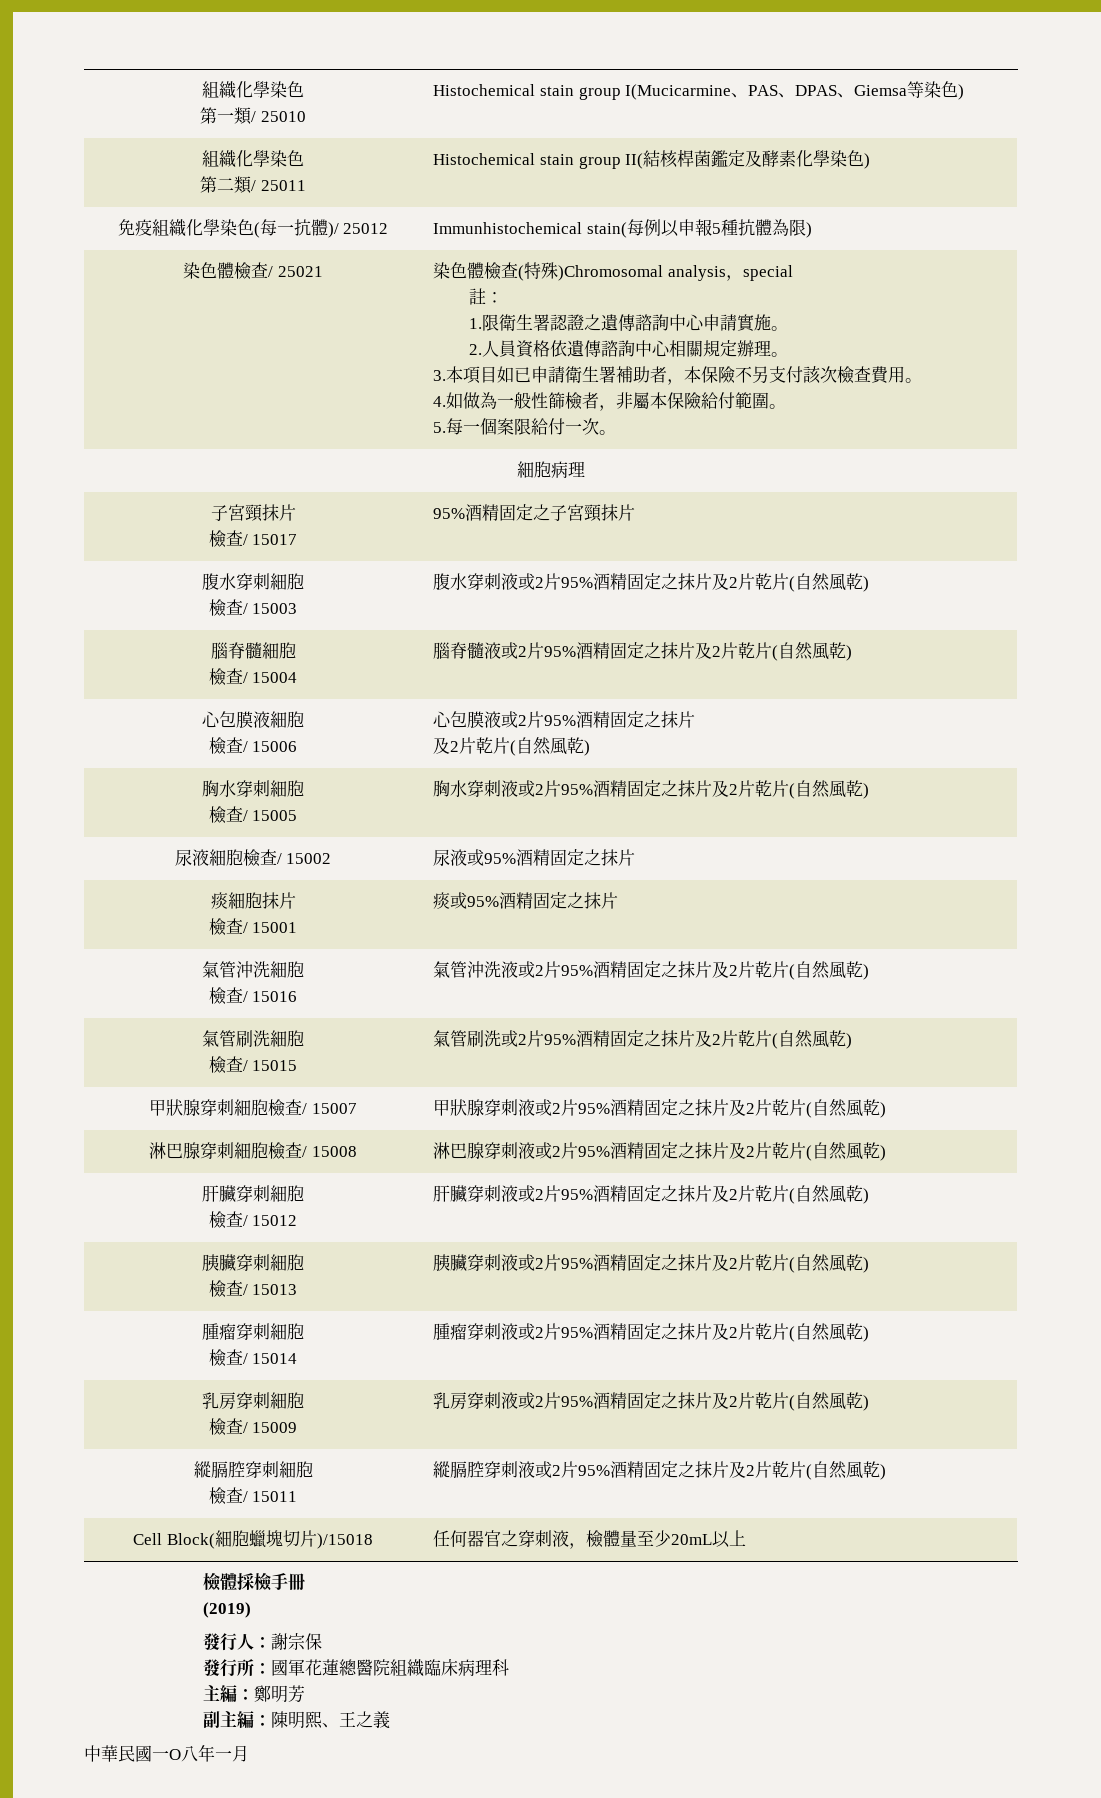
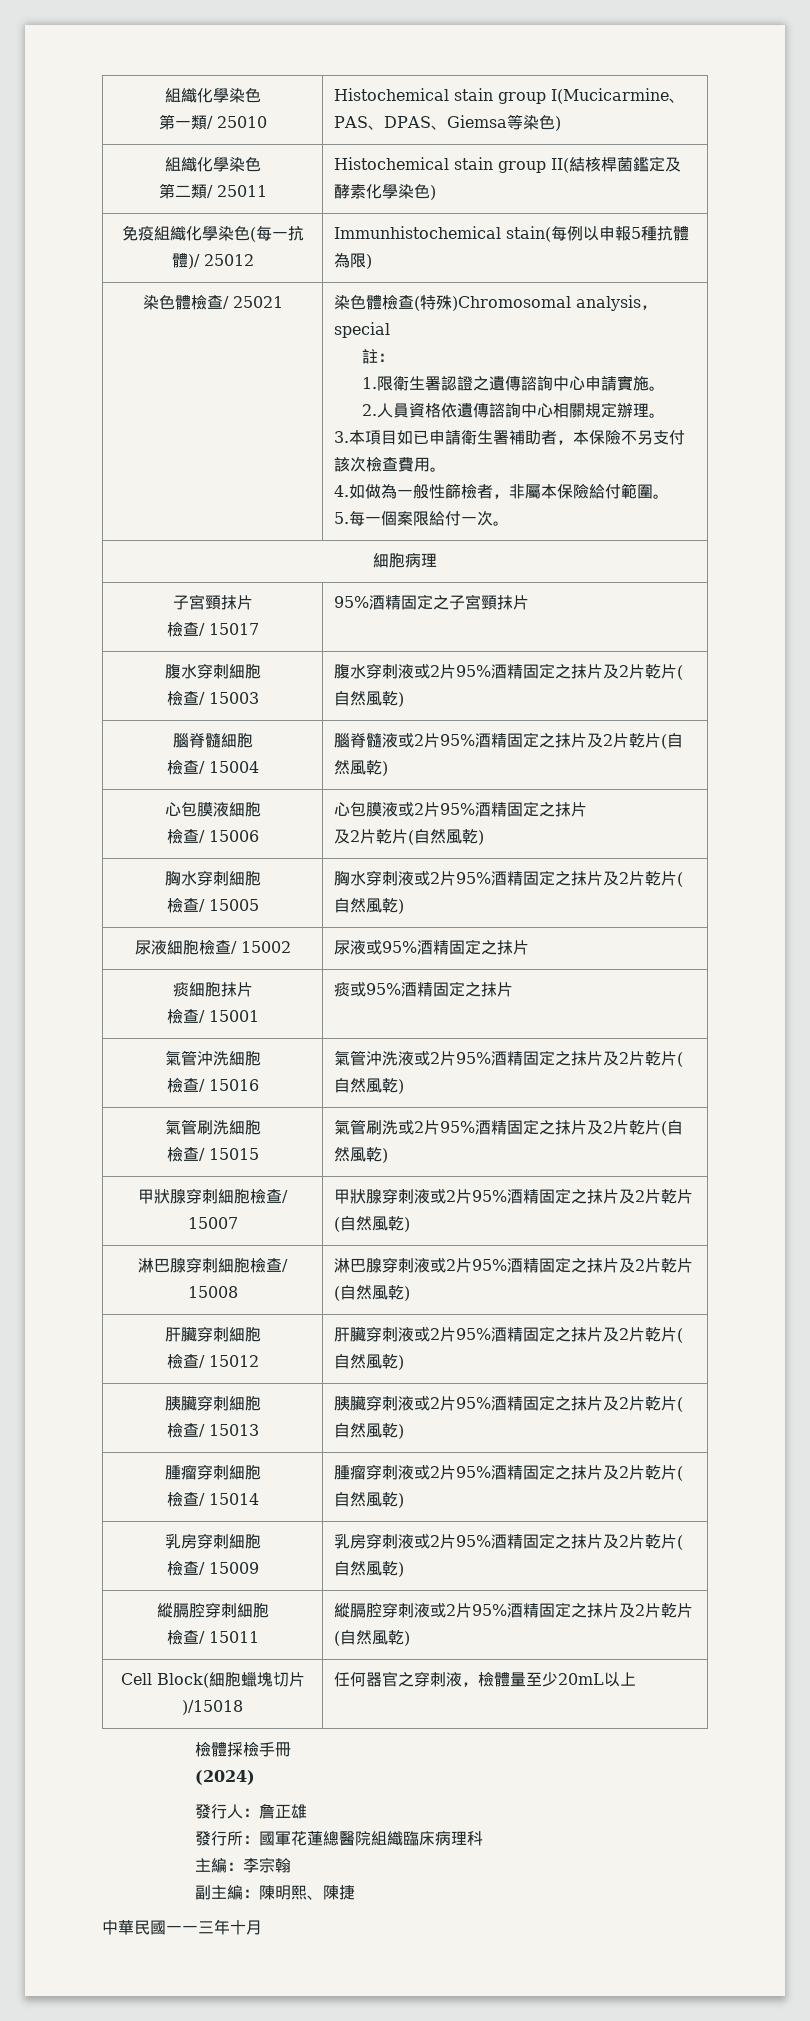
[202,1602,251,1618] (2019) -> [195,1770,256,1785] (2024)
[270,1633,322,1650] 謝宗保 -> [259,1803,308,1819] 詹正雄
[253,1685,305,1703] 鄭明芳 -> [243,1857,292,1873] 李宗翰
[338,1711,390,1729] 王之義 -> [323,1885,356,1900] 陳捷
[169,1744,232,1762] O八年一 -> [182,1919,246,1935] 一三年十

